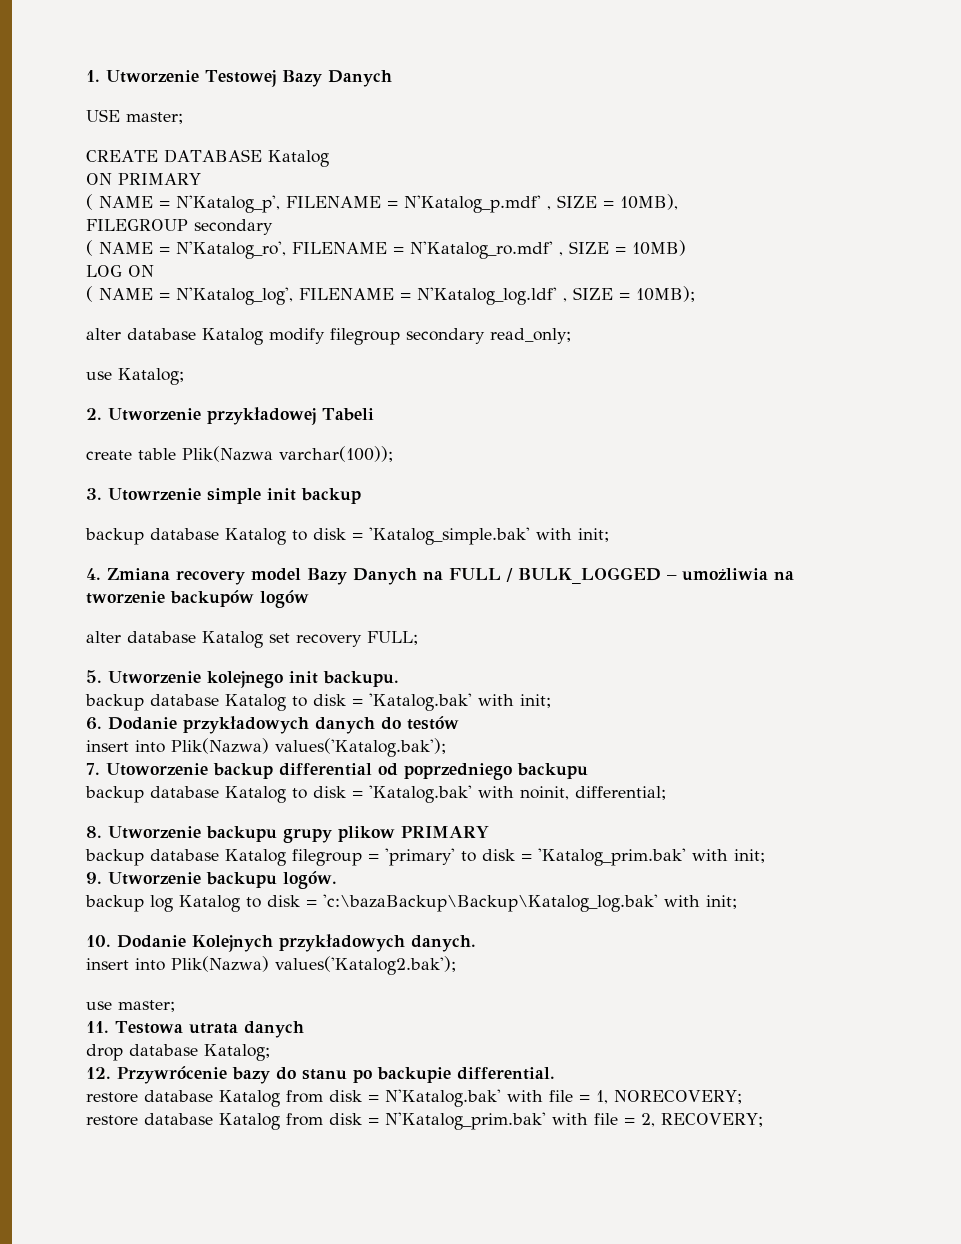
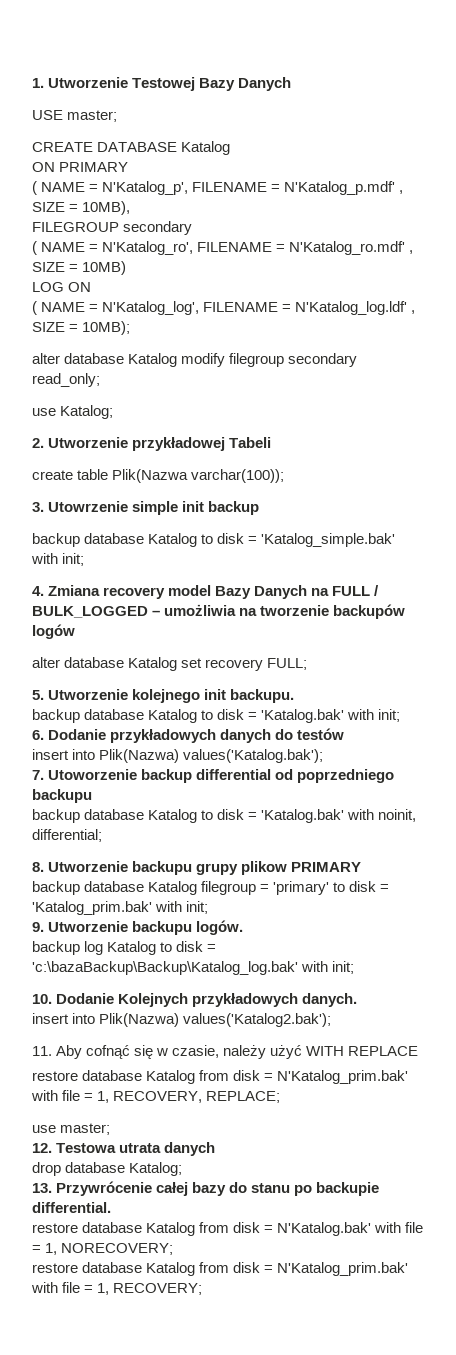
(456, 965) none -> [32,1045,419,1059] [32,1070,409,1084] [31,1090,281,1103] // 11. Aby cofnąć się w czasie, należy użyć WITH REPLACE // restore database Katalog from disk = N'Katalog_prim.bak' with file = 1, RECOVERY, REPLACE;
[86,1021,109,1033] 11. -> [32,1143,52,1153] 12.
[86,1066,227,1084] 12. Przywrócenie -> [32,1181,189,1196] 13. Przywrócenie całej
[641,1113,655,1127] 2, -> [97,1283,110,1295] 1,

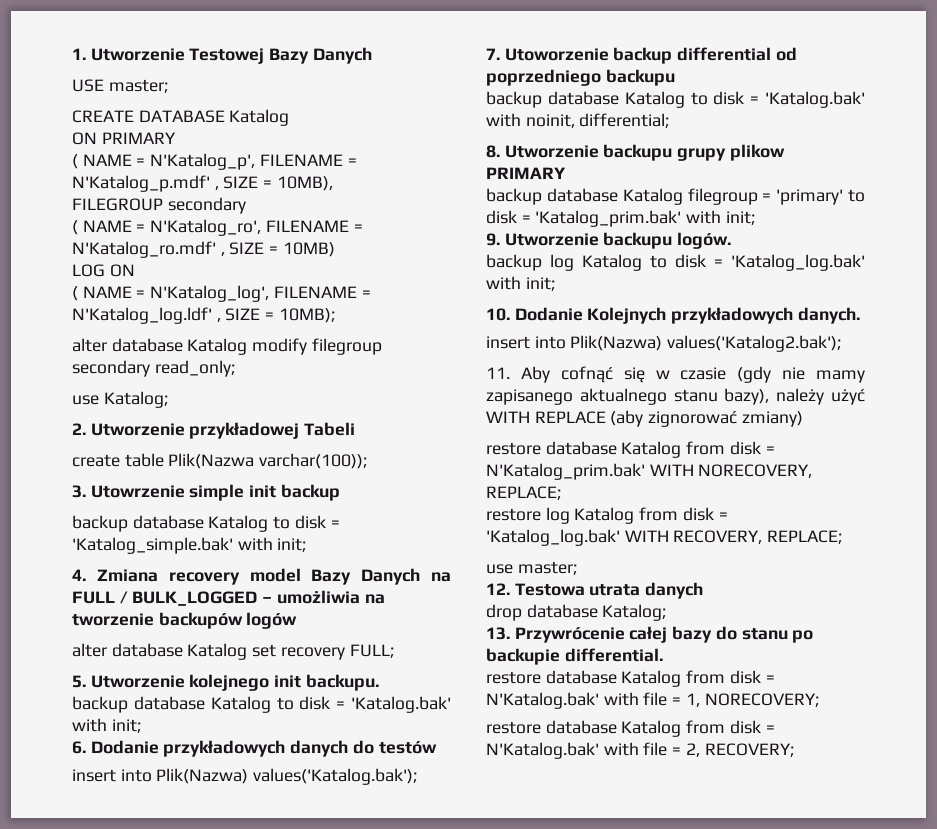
[32,961,298,975] 'c:\bazaBackup\Backup\Katalog_log.bak' -> [731,254,865,271] 'Katalog_log.bak'
[172,1045,220,1058] czasie, -> [680,366,865,383] [486,388,770,405] czasie (gdy nie mamy zapisanego aktualnego stanu bazy),
[32,1070,409,1084] [31,1090,110,1103] // restore database Katalog from disk = N'Katalog_prim.bak' with file = 1, -> [610,410,803,427] [486,441,775,458] [486,463,813,480] [486,486,561,500] [486,507,728,524] [486,529,669,546] (aby zignorować zmiany) // restore database Katalog from disk = N'Katalog_prim.bak' WITH NORECOVERY, REPLACE; // restore log Katalog from disk = 'Katalog_log.bak' WITH
[277,1262,409,1276] [31,1282,110,1295] N'Katalog_prim.bak' with file = 1, -> [486,742,700,759] N'Katalog.bak' with file = 2,

